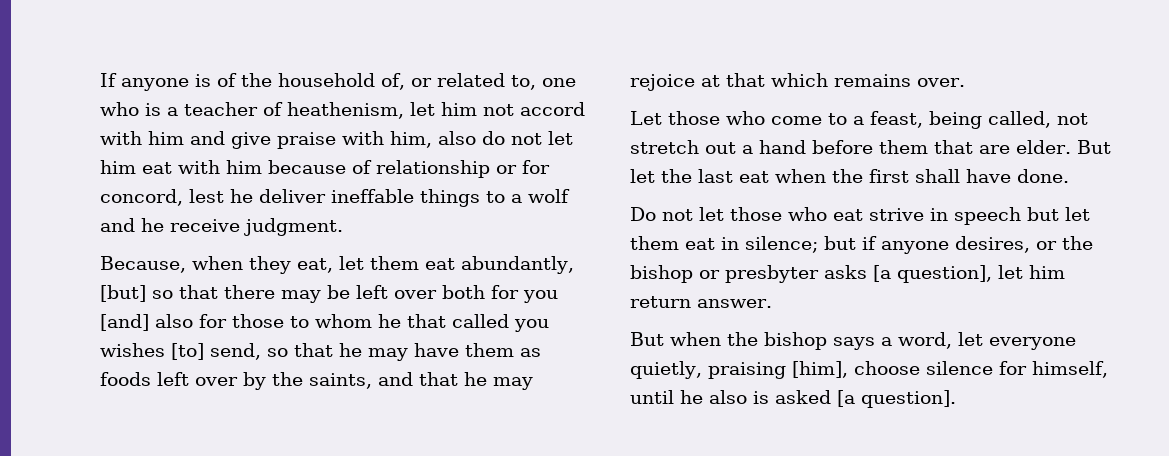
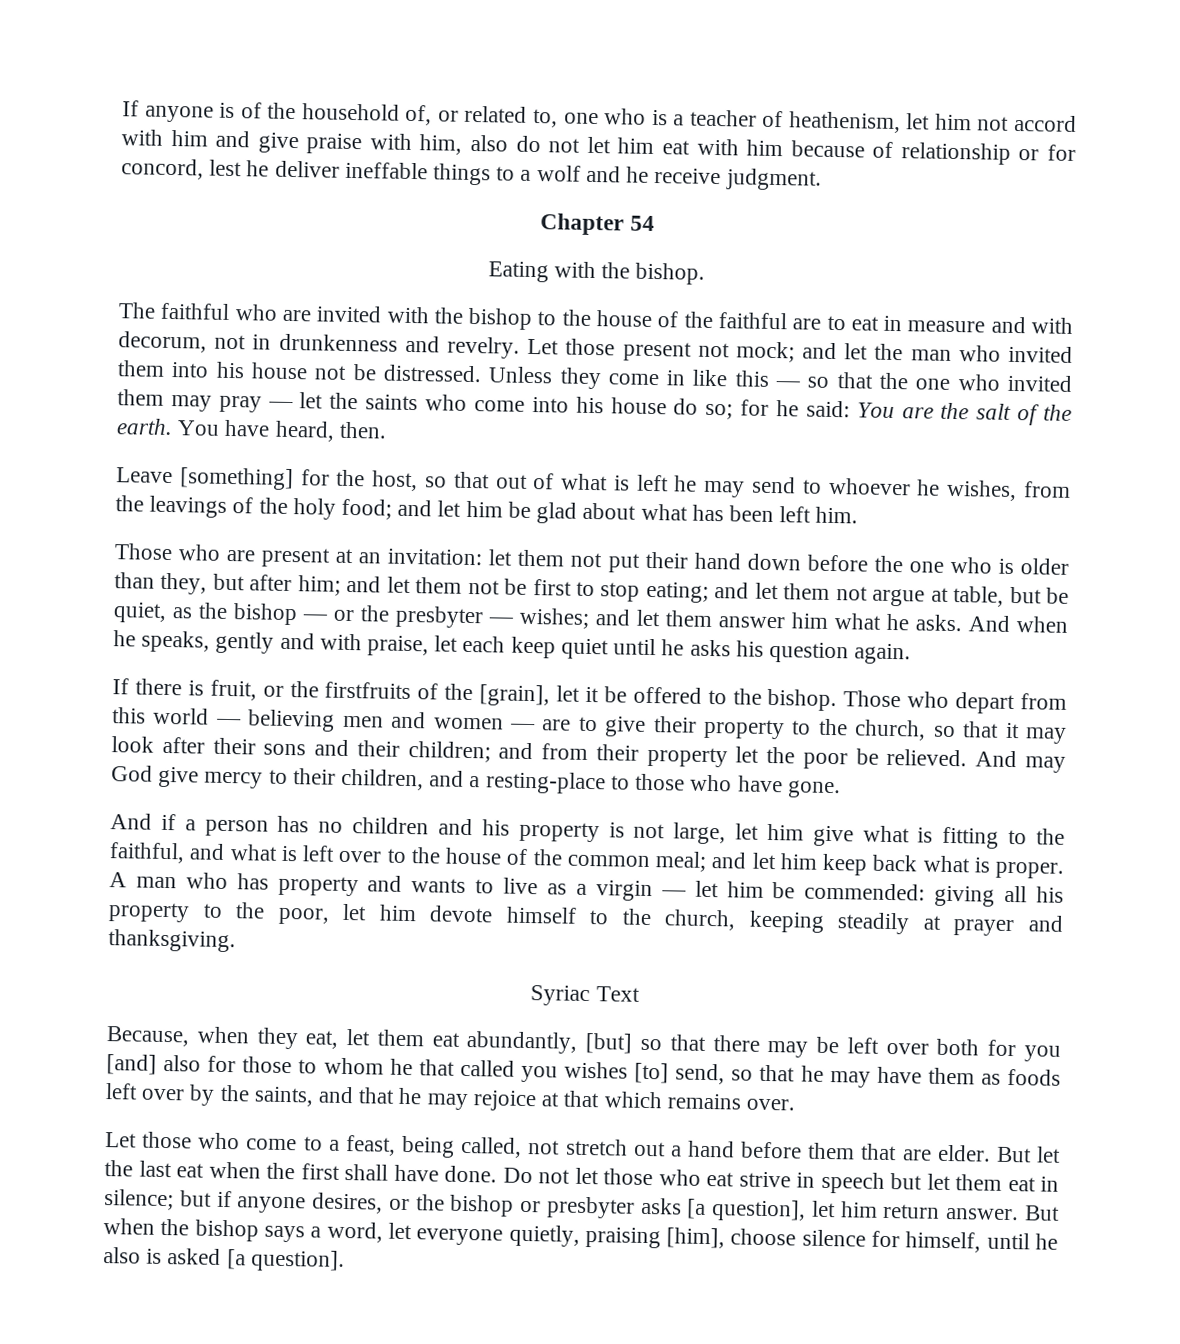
(343, 227) none -> [540,213,655,236] [487,261,706,285] [118,302,1073,334] [118,331,1073,363] [117,360,1072,392] [117,389,1073,426] [116,418,387,442] [116,467,1071,502] [115,495,859,524] [114,543,1069,575] [114,572,1070,607] [113,602,1068,633] [113,630,912,665] [112,678,1067,715] [112,707,1068,744] [111,736,1066,773] [111,765,841,799] [110,813,1066,849] [109,842,1064,879] [109,872,1065,907] [108,902,1064,937] [108,929,236,953] [530,985,640,1007] // Chapter 54 // Eating with the bishop. // The faithful who are invited with the bishop to the house of the faithful are to eat in measure and with decorum, not in drunkenness and revelry. Let those present not mock; and let the man who invited them into his house not be distressed. Unless they come in like this — so that the one who invited them may pray — let the saints who come into his house do so; for he said: You are the salt of the earth. You have heard, then. // Leave [something] for the host, so that out of what is left he may send to whoever he wishes, from the leavings of the holy food; and let him be glad about what has been left him. // Those who are present at an invitation: let them not put their hand down before the one who is older than they, but after him; and let them not be first to stop eating; and let them not argue at table, but be quiet, as the bishop — or the presbyter — wishes; and let them answer him what he asks. And when he speaks, gently and with praise, let each keep quiet until he asks his question again. // If there is fruit, or the firstfruits of the [grain], let it be offered to the bishop. Those who depart from this world — believing men and women — are to give their property to the church, so that it may look after their sons and their children; and from their property let the poor be relieved. And may God give mercy to their children, and a resting-place to those who have gone. // And if a person has no children and his property is not large, let him give what is fitting to the faithful, and what is left over to the house of the common meal; and let him keep back what is proper. A man who has property and wants to live as a virgin — let him be commended: giving all his property to the poor, let him devote himself to the church, keeping steadily at prayer and thanksgiving. // Syriac Text
(1069, 176) // -> (497, 1174) none
(772, 303) // -> (1020, 1214) none

